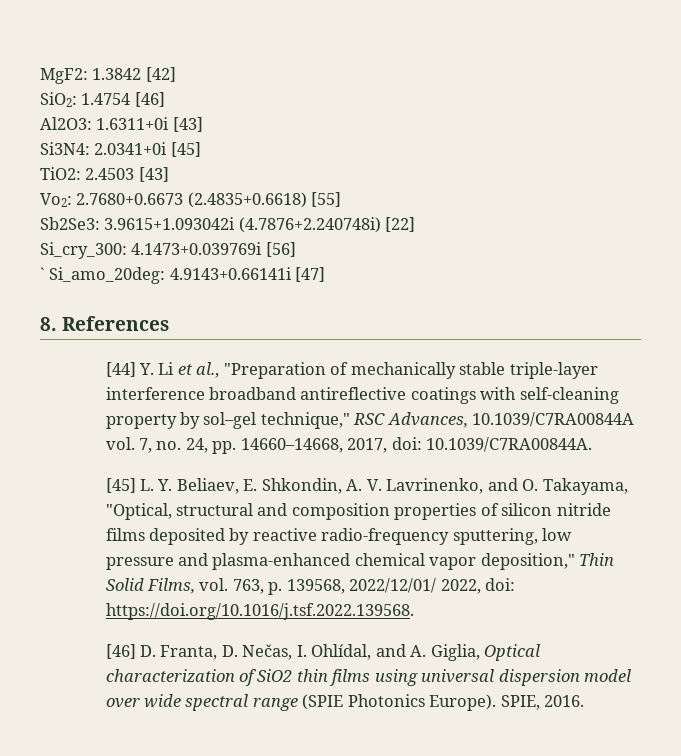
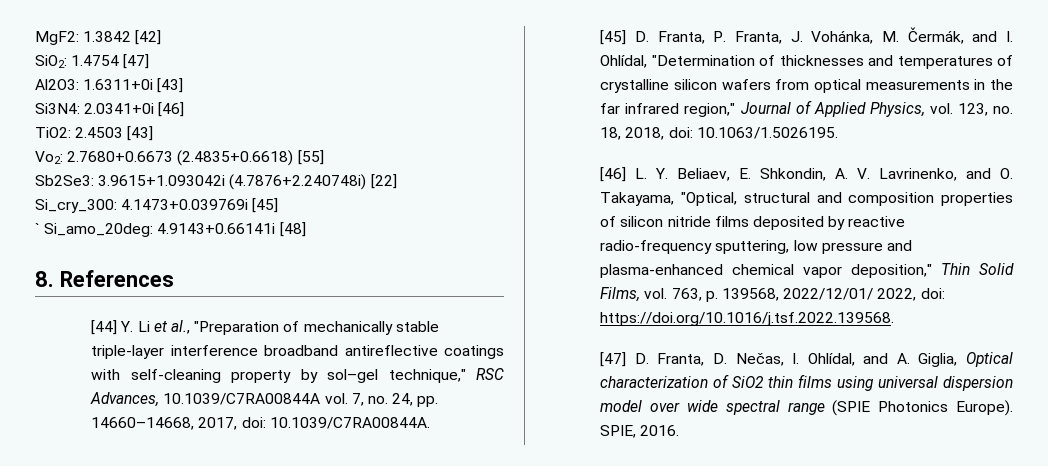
[134,92,165,107] [46] -> [123,54,150,69] [47]
[170,142,201,157] [45] -> [158,102,185,117] [46]
[265,242,296,257] [56] -> [252,198,279,213] [45]
[295,267,326,282] [47] -> [279,222,306,237] [48]
(136, 485) none -> [634,27,1013,44] [600,55,1013,69] [600,79,1013,93] [600,100,1014,117] [600,127,838,140] [600,167,627,182] D. Franta, P. Franta, J. Vohánka, M. Čermák, and I. Ohlídal, "Determination of thicknesses and temperatures of crystalline silicon wafers from optical measurements in the far infrared region," Journal of Applied Physics, vol. 123, no. 18, 2018, doi: 10.1063/1.5026195. // [46]
[105,644,136,659] [46] -> [600,352,627,367] [47]

